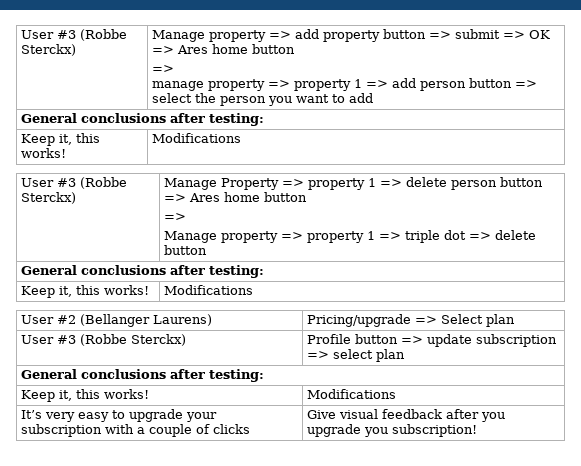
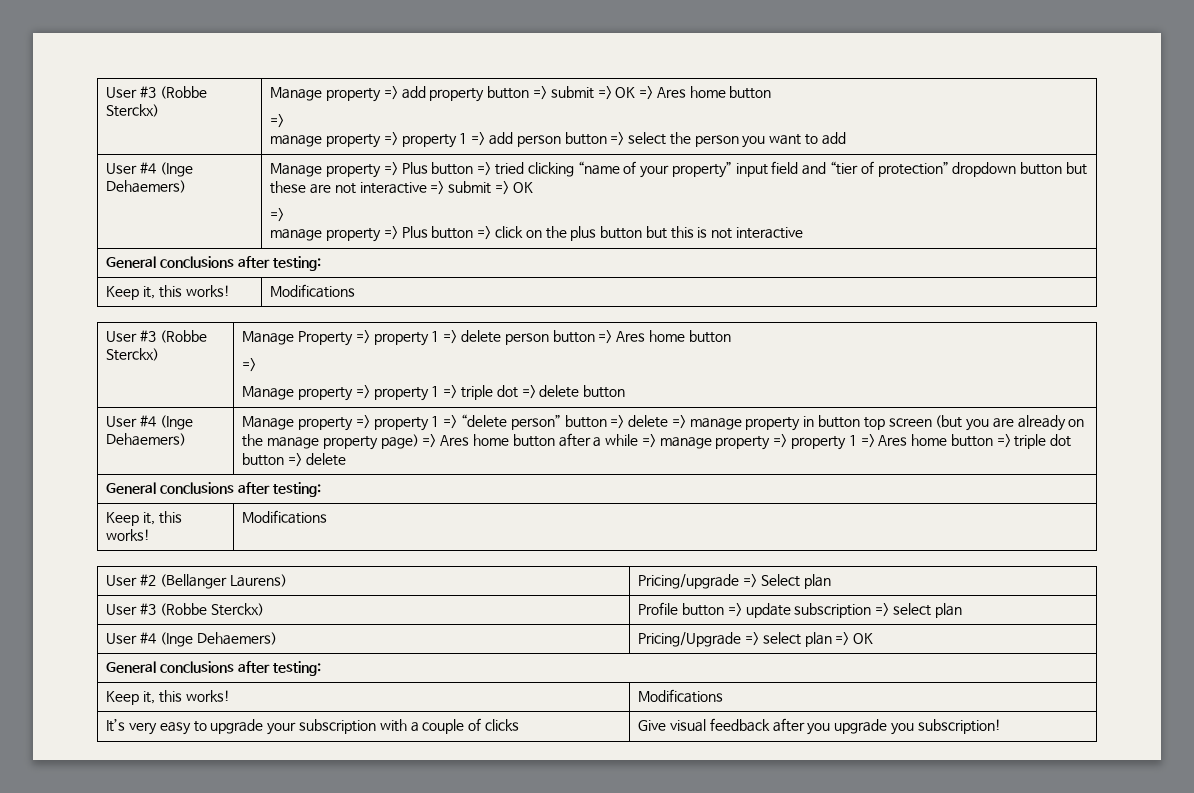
(374, 98) none -> [106,162,193,177] [106,180,187,193] [270,161,1087,178] [270,181,533,195] [270,208,285,222] [270,226,803,242] // User #4 (Inge Dehaemers) | Manage property => Plus button => tried clicking “name of your property” input field and “tier of protection” dropdown button but these are not interactive => submit => OK // => // manage property => Plus button => click on the plus button but this is not interactive
(208, 250) none -> [106,415,193,430] [106,433,187,446] [242,414,1085,431] [242,433,1072,450] [242,453,346,467] // User #4 (Inge Dehaemers) | Manage property => property 1 => “delete person” button => delete => manage property in button top screen (but you are already on the manage property page) => Ares home button after a while => manage property => property 1 => Ares home button => triple dot button => delete
(406, 355) none -> [106,632,277,647] [638,632,874,647] // User #4 (Inge Dehaemers) | Pricing/Upgrade => select plan => OK

